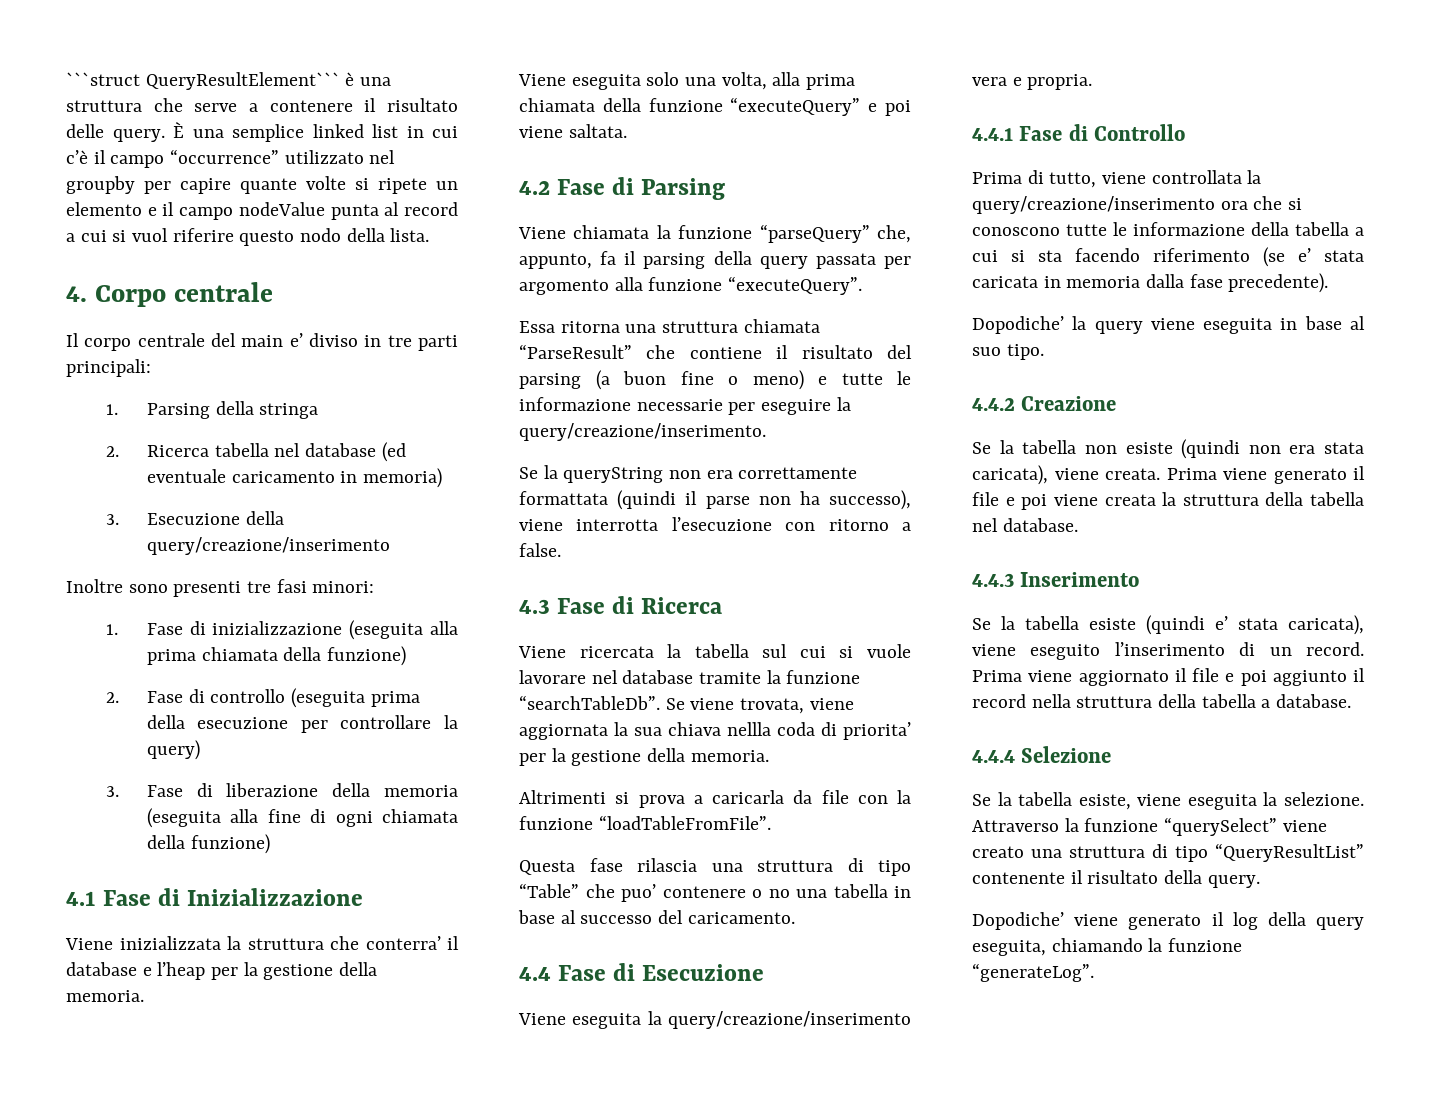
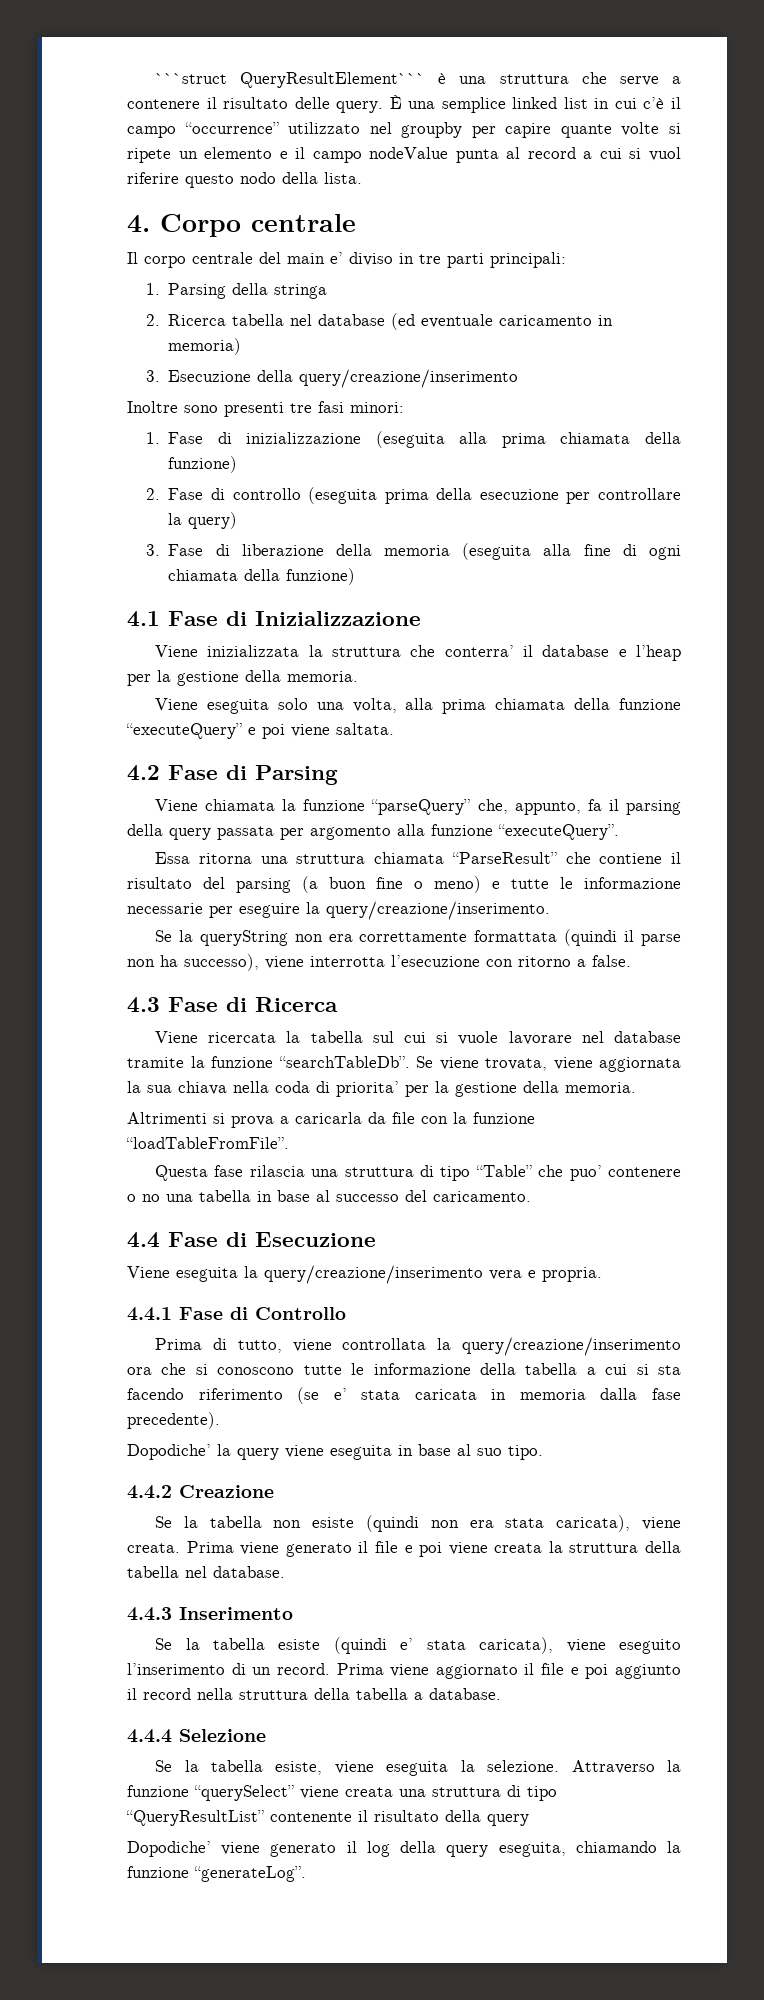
[727,722,771,736] nellla -> [233,1081,269,1093] nella
[972,846,1024,858] creato -> [345,1787,393,1797] creata
[1207,875,1260,888] query. -> [487,1814,529,1826] query

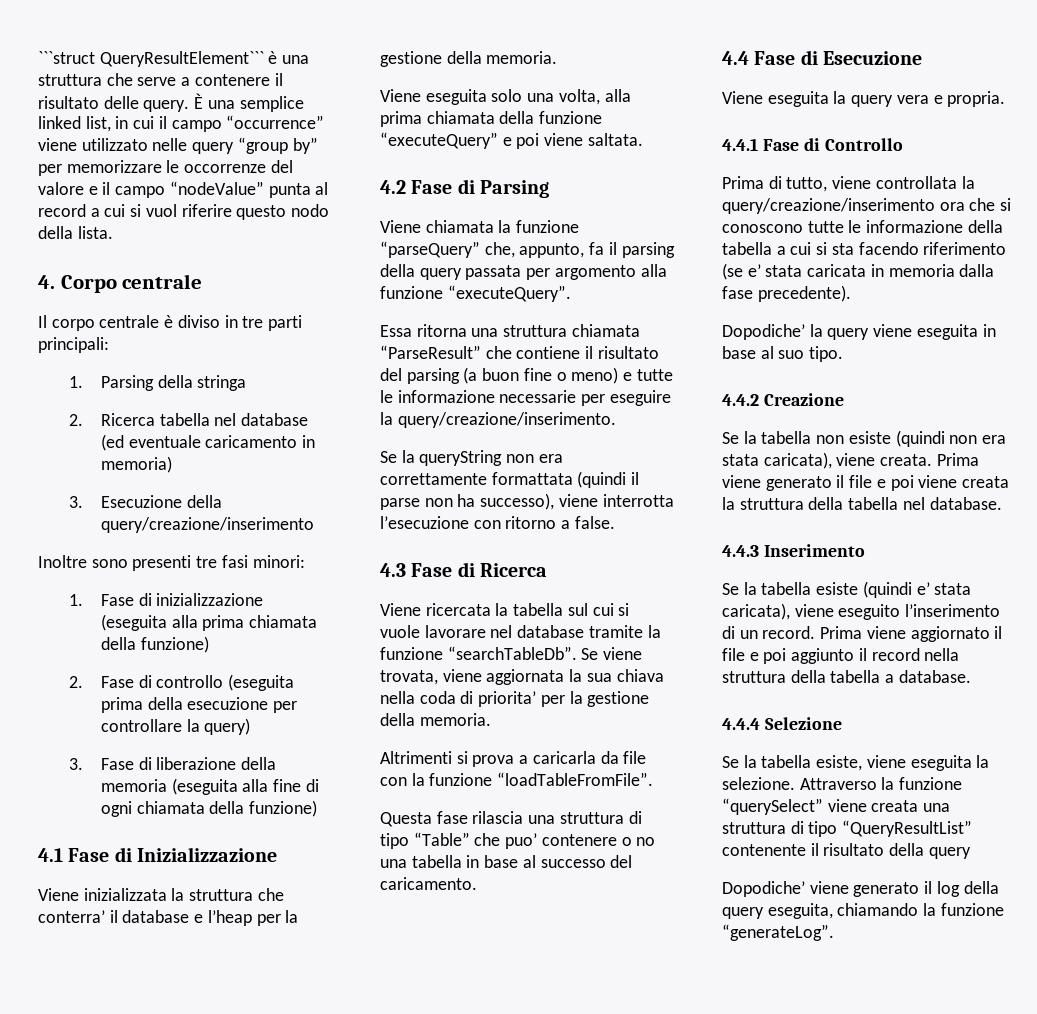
[563,97,588,109] list -> [85,116,111,132] list,
[643,97,665,109] c’è -> (155, 122) none
[288,122,681,138] [127,147,273,163] utilizzato nel groupby per capire quante volte si ripete un elemento -> [38,137,318,154] [38,160,293,176] [38,182,84,195] viene utilizzato nelle query “group by” per memorizzare le occorrenze del valore
[369,147,449,159] nodeValue -> [169,181,264,195] “nodeValue”
[259,252,343,264] del main e’ -> [164,315,174,328] è
[264,1265,483,1284] query/creazione/inserimento -> [851,95,894,107] query

